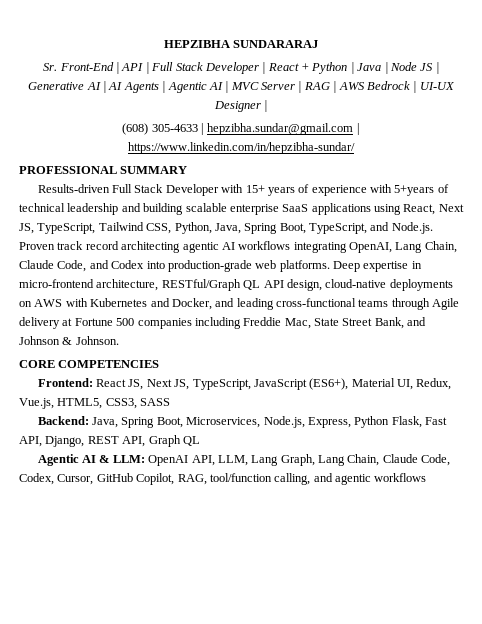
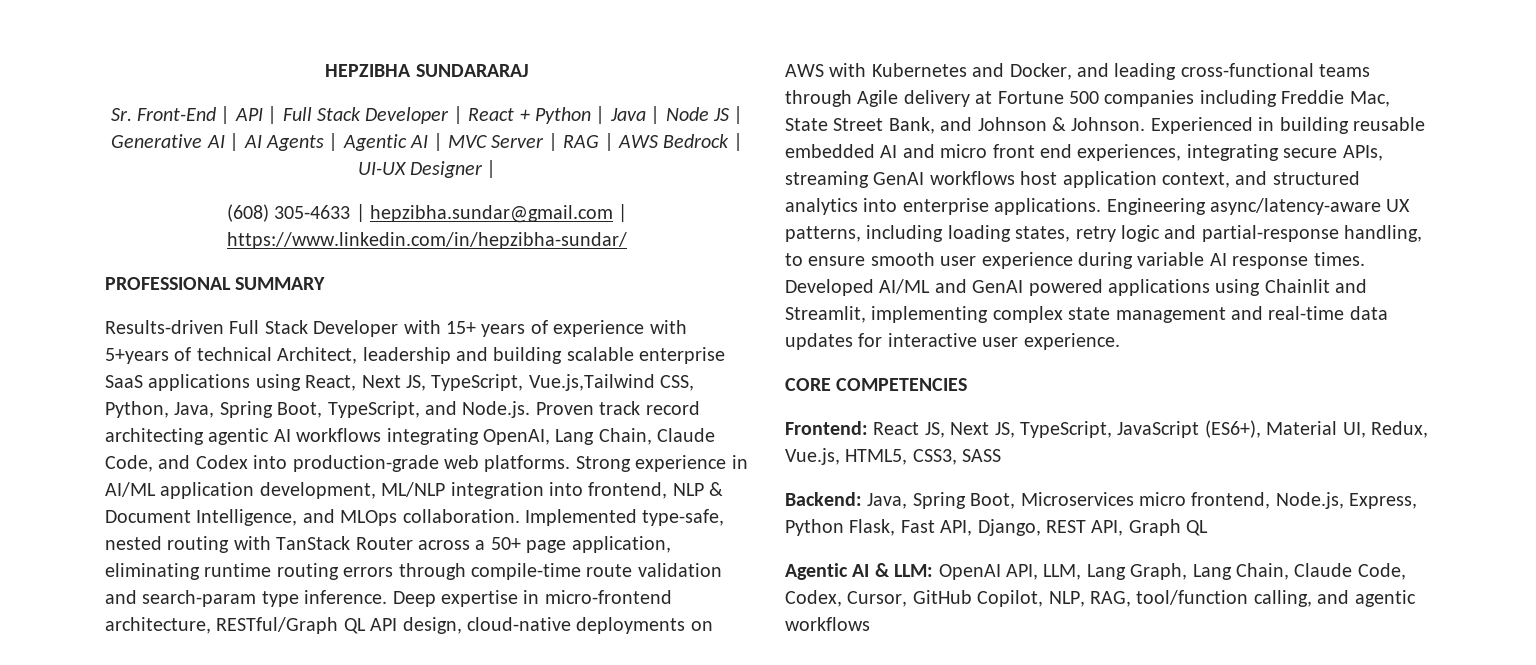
(65, 207) none -> [277,347,358,364] Architect,
[98,222,144,231] Tailwind -> [528,374,655,391] Vue.js,Tailwind
(330, 266) none -> [575,455,748,472] [105,482,724,499] [105,509,725,526] [105,536,671,553] [105,563,722,580] [105,590,388,607] Strong experience in AI/ML application development, ML/NLP integration into frontend, NLP & Document Intelligence, and MLOps collaboration. Implemented type-safe, nested routing with TanStack Router across a 50+ page application, eliminating runtime routing errors through compile-time route validation and search-param type inference.
(119, 340) none -> [1150,117,1425,134] [785,144,1383,161] [785,171,1360,188] [785,198,1411,215] [785,225,1423,242] [785,252,1365,269] [785,279,1368,296] [785,306,1388,323] [785,333,1120,350] Experienced in building reusable embedded AI and micro front end experiences, integrating secure APIs, streaming GenAI workflows host application context, and structured analytics into enterprise applications. Engineering async/latency-aware UX patterns, including loading states, retry logic and partial-response handling, to ensure smooth user experience during variable AI response times. Developed AI/ML and GenAI powered applications using Chainlit and Streamlit, implementing complex state management and real-time data updates for interactive user experience.
[186,417,261,428] Microservices, -> [1020,492,1271,509] Microservices micro frontend,
(175, 479) none -> [1048,591,1085,607] NLP,

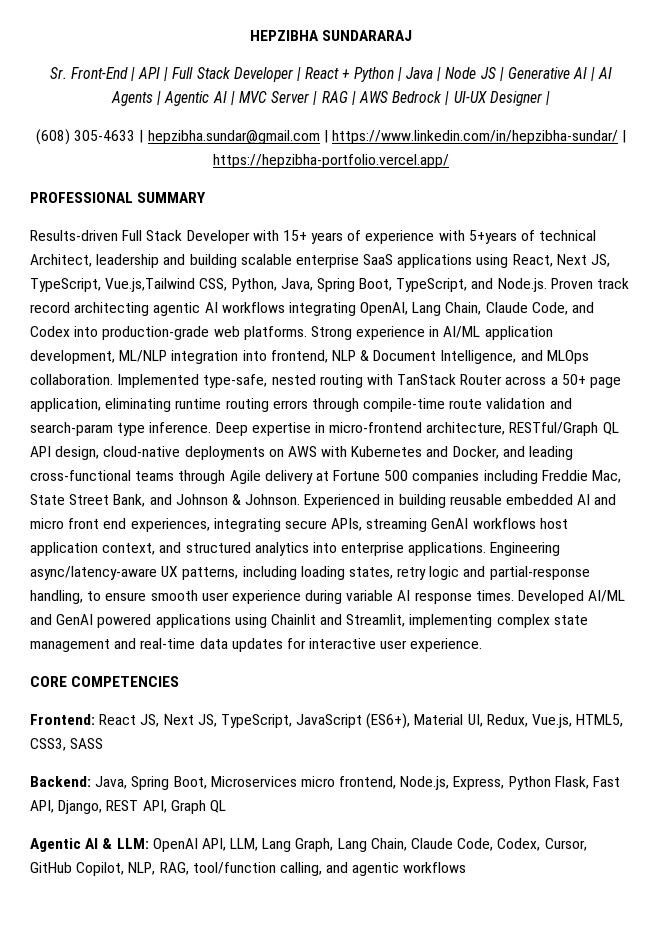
(627, 240) none -> [622,130,627,143] [213,154,449,168] | https://hepzibha-portfolio.vercel.app/

